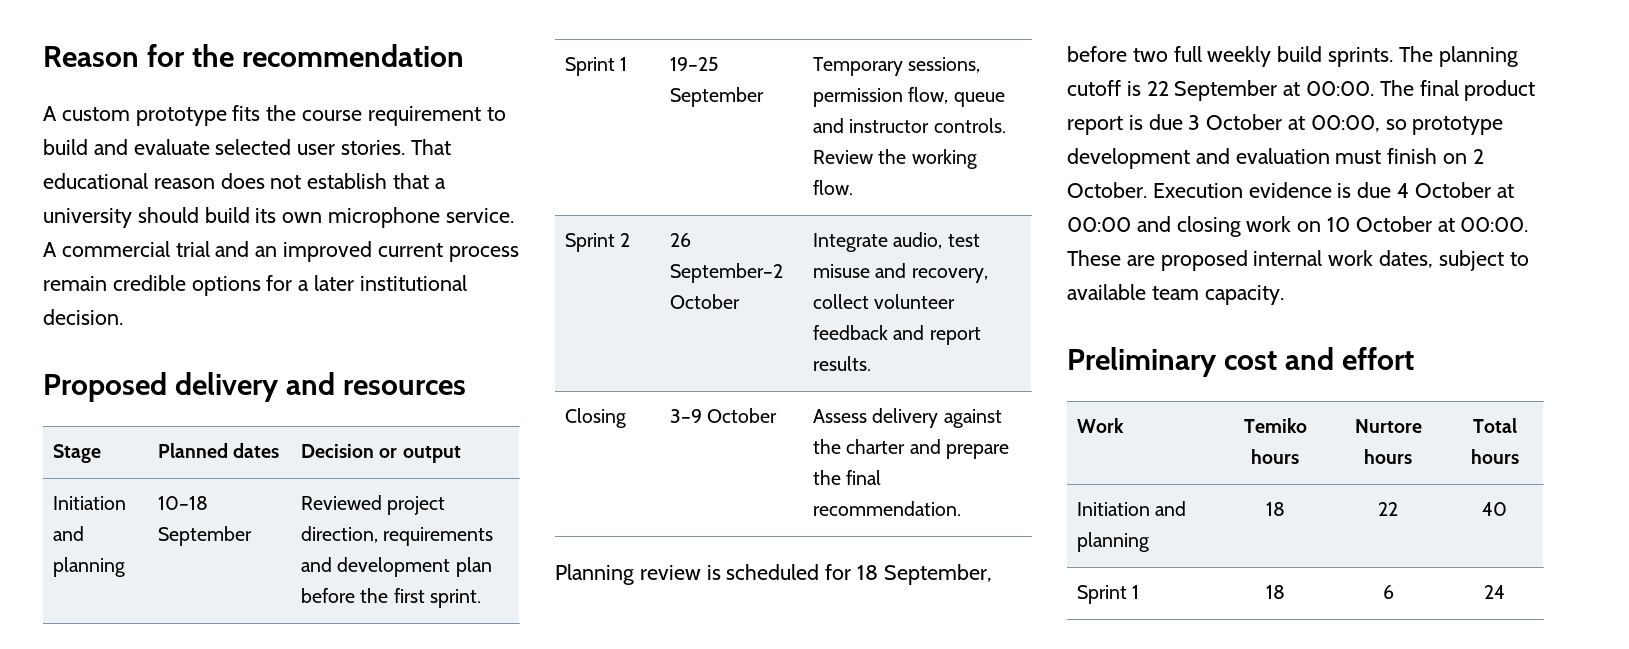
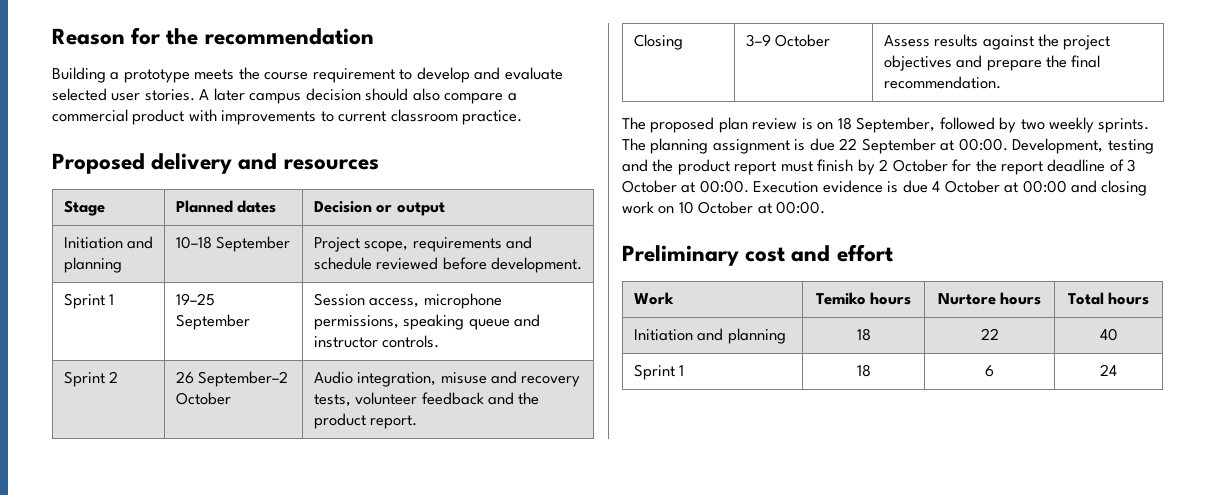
[43,105,261,126] A custom prototype fits -> [52,67,235,83] Building a prototype meets
[43,139,88,155] build -> [416,67,470,83] develop
[410,139,451,155] [43,173,446,189] [43,207,514,228] [43,241,519,262] [43,275,467,296] [43,309,123,325] That educational reason does not establish that a university should build its own microphone service. A commercial trial and an improved current process remain credible options for a later institutional decision. -> [199,88,517,104] [52,109,523,125] A later campus decision should also compare a commercial product with improvements to current classroom practice.
[301,495,446,515] [301,526,494,546] [301,557,492,577] [301,588,481,608] Reviewed project direction, requirements and development plan before the first sprint. -> [313,236,532,252] [313,257,582,273] Project scope, requirements and schedule reviewed before development.
[813,57,981,76] [813,87,949,107] Temporary sessions, permission flow, -> [313,293,502,309] [313,314,465,330] Session access, microphone permissions, speaking
[813,149,977,169] [813,180,854,195] Review the working flow. -> (440, 341) none
[813,232,980,252] [813,263,988,283] [813,294,956,309] [813,325,981,345] [813,356,872,371] Integrate audio, test misuse and recovery, collect volunteer feedback and report results. -> [313,371,581,387] [313,392,540,407] [313,413,418,429] Audio integration, misuse and recovery tests, volunteer feedback and the product report.
[872,408,939,428] delivery -> [934,34,979,47] results
[846,439,906,454] charter -> [1063,35,1111,50] [883,55,952,71] project objectives
[555,564,992,585] [1067,46,1518,67] [1067,80,1536,101] [1067,114,1504,135] [1067,148,1484,169] [1067,182,1147,198] Planning review is scheduled for 18 September, before two full weekly build sprints. The planning cutoff is 22 September at 00:00. The final product report is due 3 October at 00:00, so prototype development and evaluation must finish on 2 October. -> [622,117,1150,133] [622,138,1154,154] [622,159,1137,175] [622,180,749,193] The proposed plan review is on 18 September, followed by two weekly sprints. The planning assignment is due 22 September at 00:00. Development, testing and the product report must finish by 2 October for the report deadline of 3 October at 00:00.
[1067,250,1529,271] [1067,284,1284,305] These are proposed internal work dates, subject to available team capacity. -> (826, 207) none

